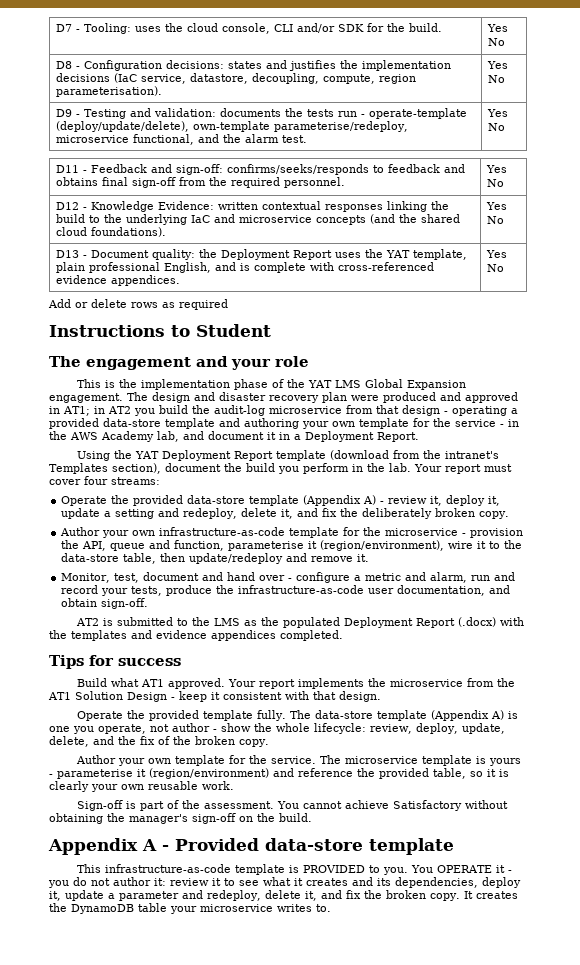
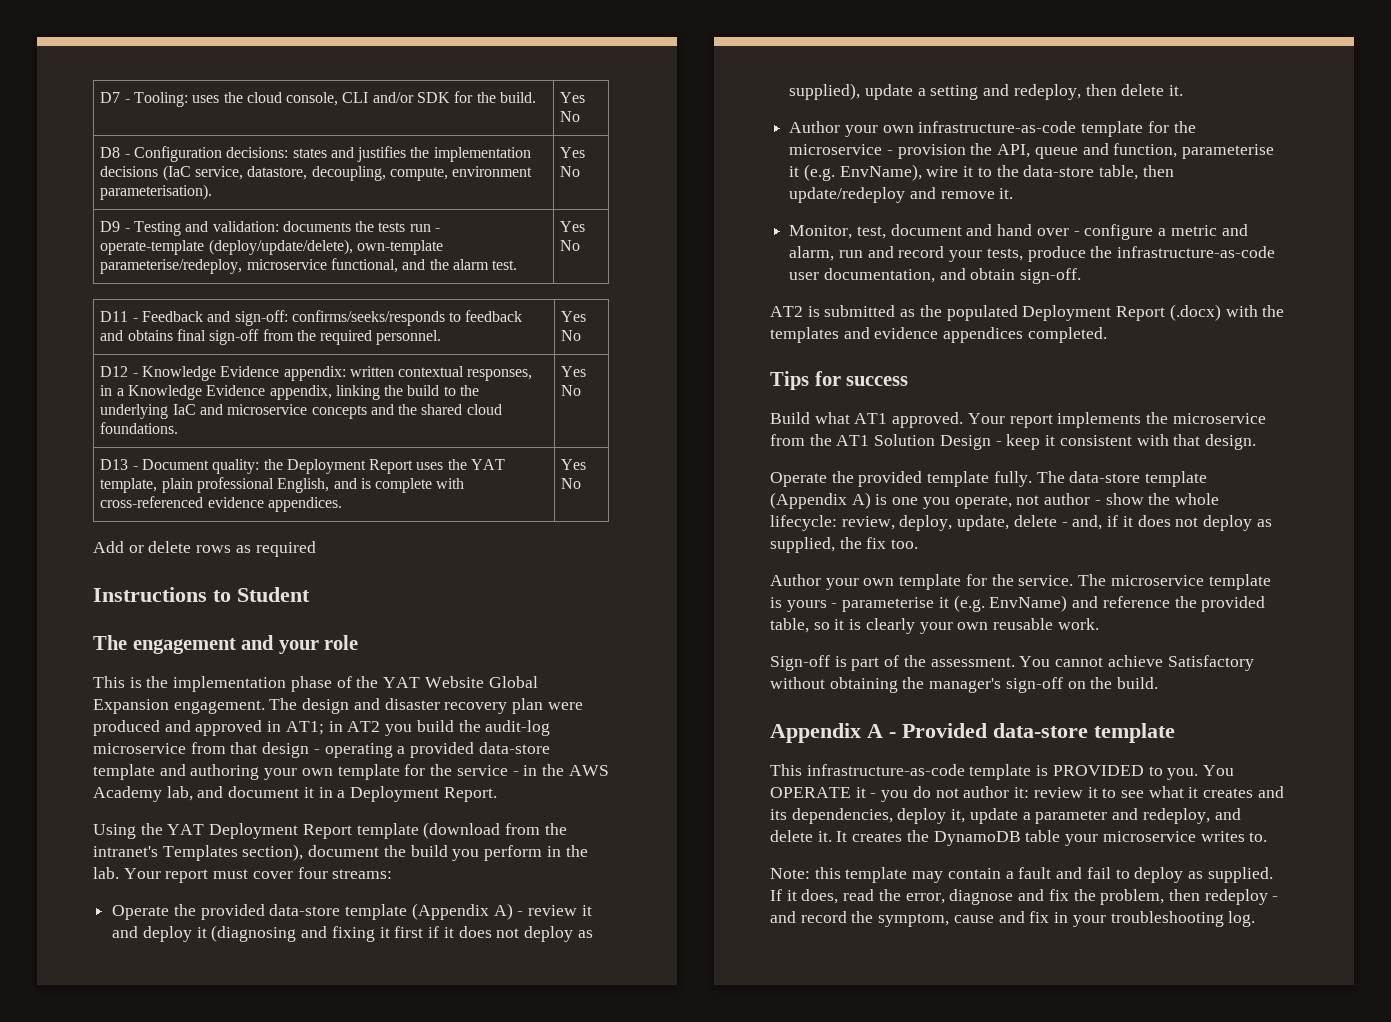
[378,74,416,84] region -> [452,166,533,177] environment
[157,201,383,212] Evidence: written contextual responses -> [220,366,533,381] [100,385,332,400] Evidence appendix: written contextual responses, in a Knowledge Evidence appendix,
[369,214,395,224] (and -> [370,404,394,415] and
[90,227,166,237] foundations). -> [100,422,179,434] foundations.
[334,380,361,388] LMS -> [424,676,484,688] Website
[430,495,501,506] it, deploy it, -> [581,905,592,916] [112,925,593,942] [789,83,861,100] it and deploy it (diagnosing and fixing it first if it does not deploy as supplied),
[241,508,510,519] delete it, and fix the deliberately broken copy. -> [1085,84,1184,96] then delete it.
[320,540,445,551] (region/environment), -> [803,164,922,181] (e.g. EnvName),
[176,617,240,626] to the LMS -> (896, 311) none
[49,736,269,747] delete, and the fix of the broken copy. -> [1013,515,1272,531] [770,537,919,553] delete - and, if it does not deploy as supplied, the fix too.
[149,768,269,779] (region/environment) -> [953,595,1068,612] (e.g. EnvName)
[264,890,460,901] delete it, and fix the broken copy. -> [1214,808,1241,820] [770,830,832,842] and delete it.
(331, 908) none -> [770,867,1273,883] [770,889,1279,905] [770,911,1256,927] // Note: this template may contain a fault and fail to deploy as supplied. If it does, read the error, diagnose and fix the problem, then redeploy - and record the symptom, cause and fix in your troubleshooting log.

